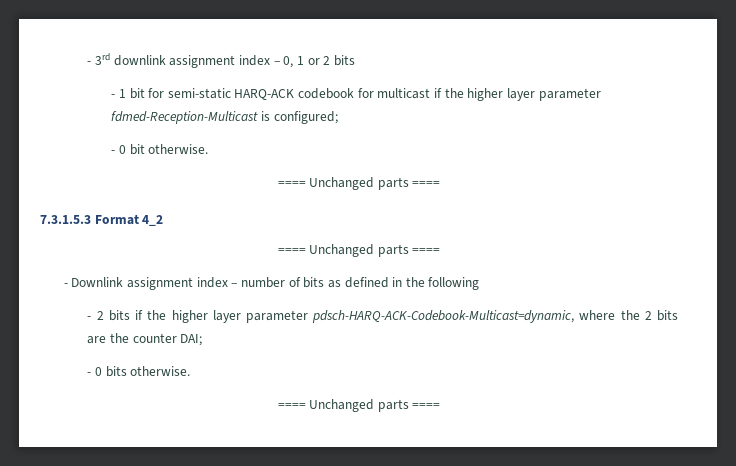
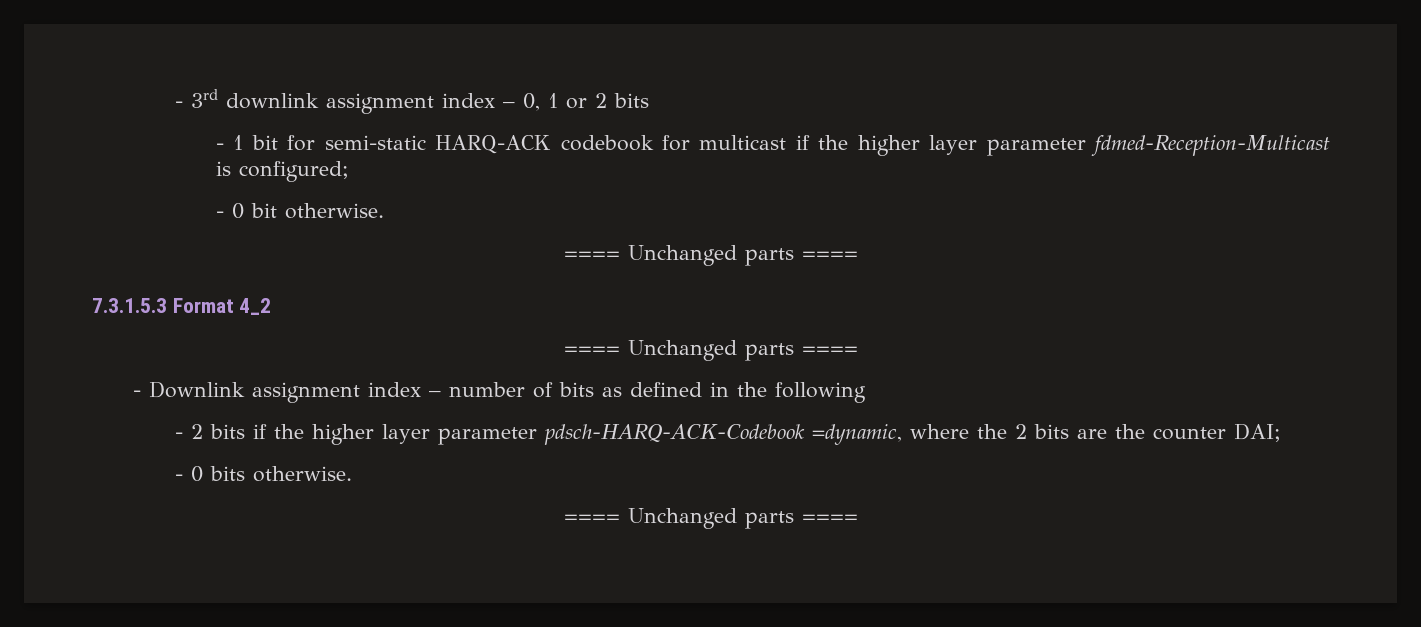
[312,310,575,323] pdsch-HARQ-ACK-Codebook-Multicast=dynamic, -> [543,424,902,445] pdsch-HARQ-ACK-Codebook =dynamic,

